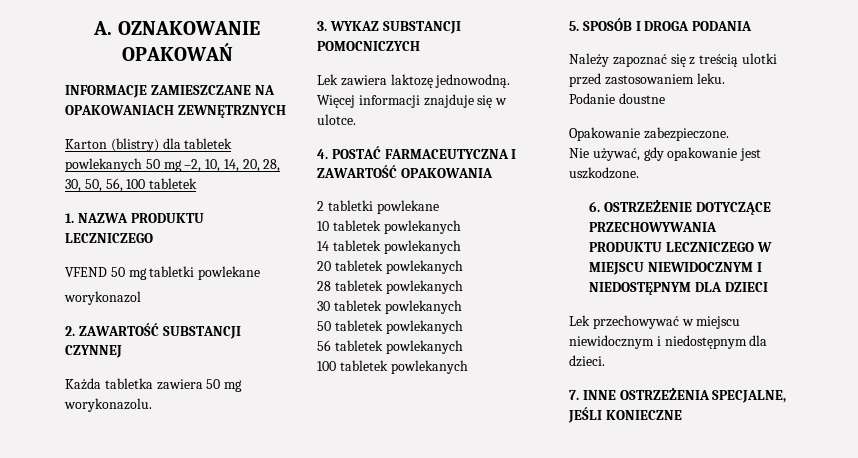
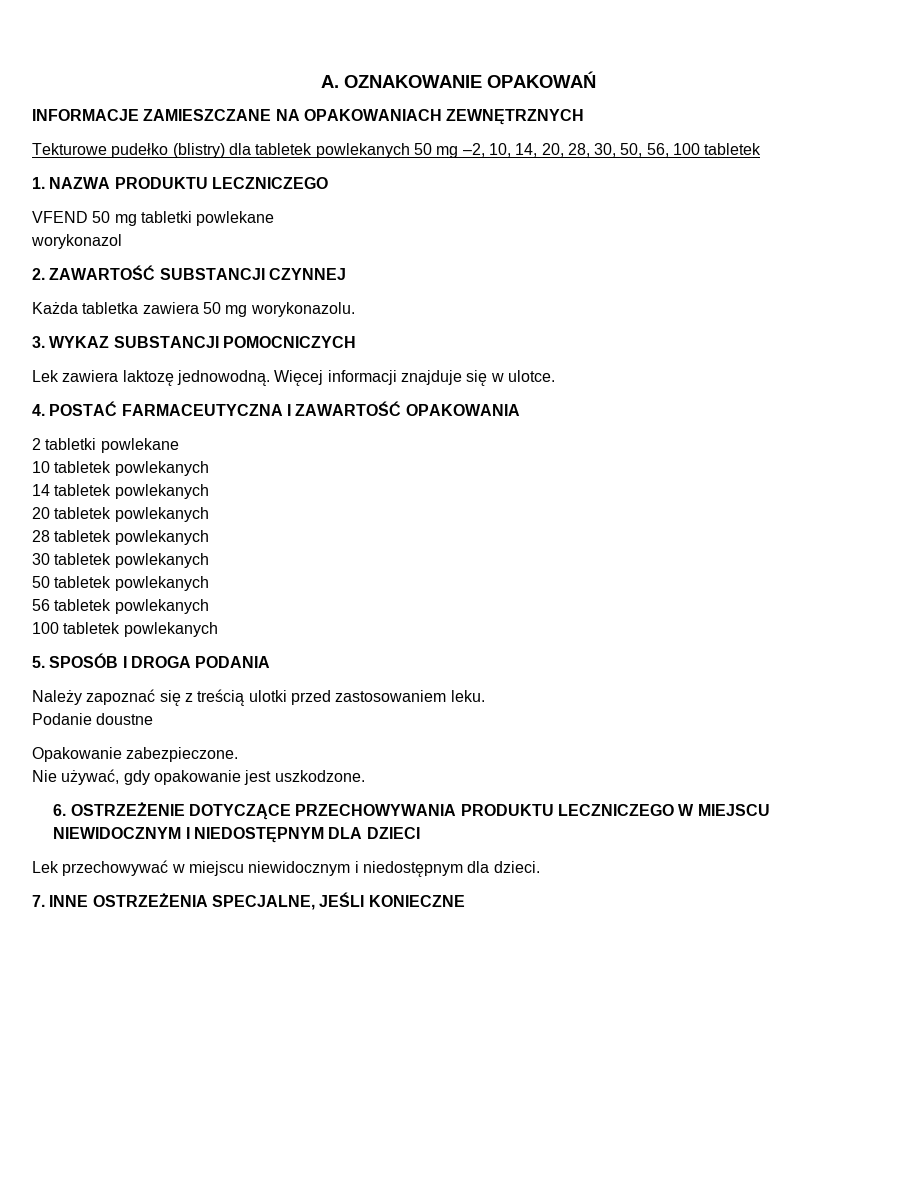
[65,139,107,149] Karton -> [32,143,169,158] Tekturowe pudełko

